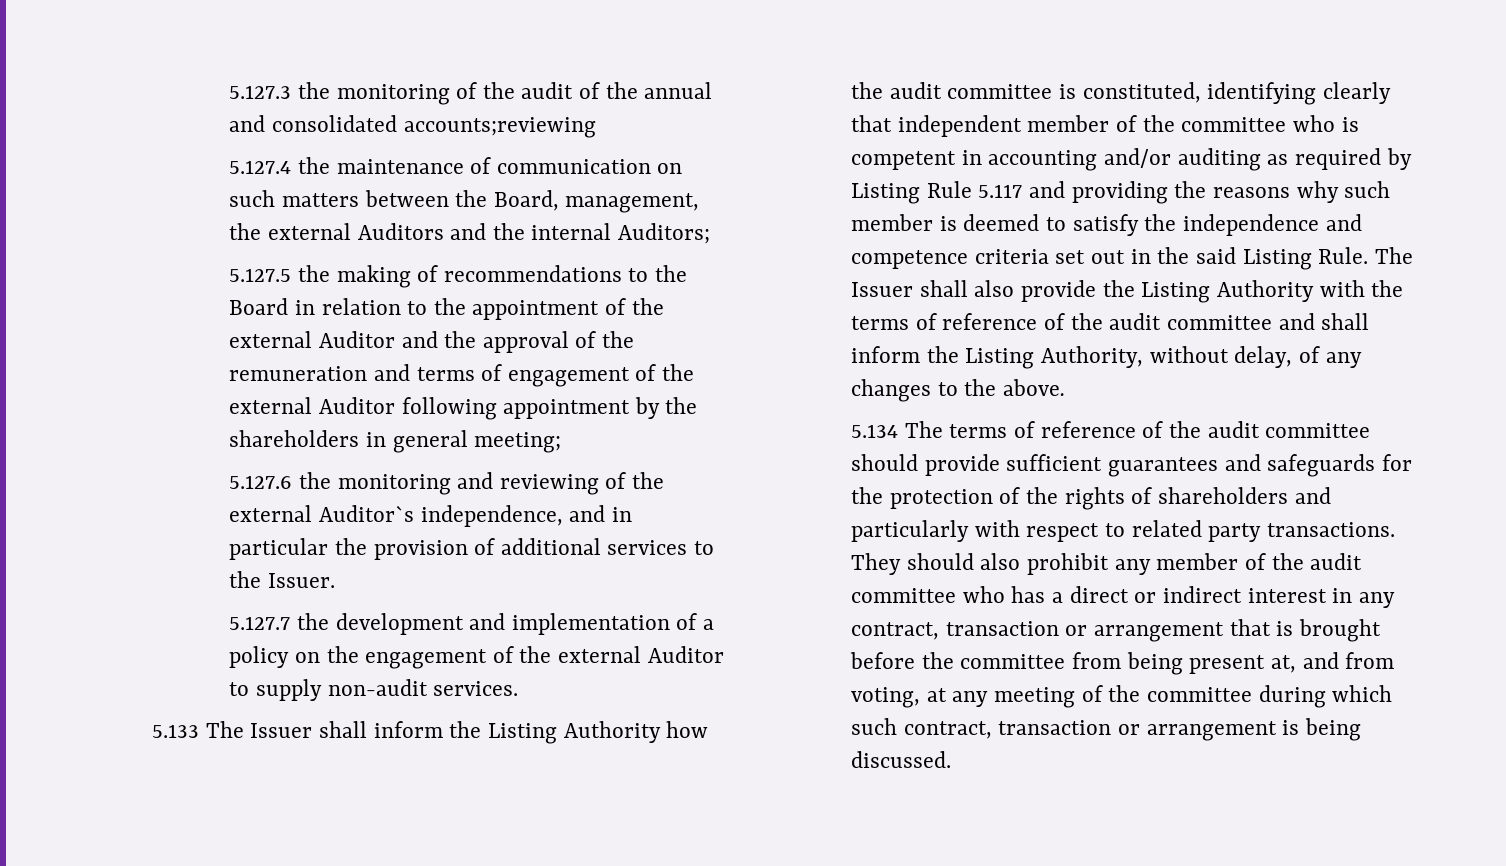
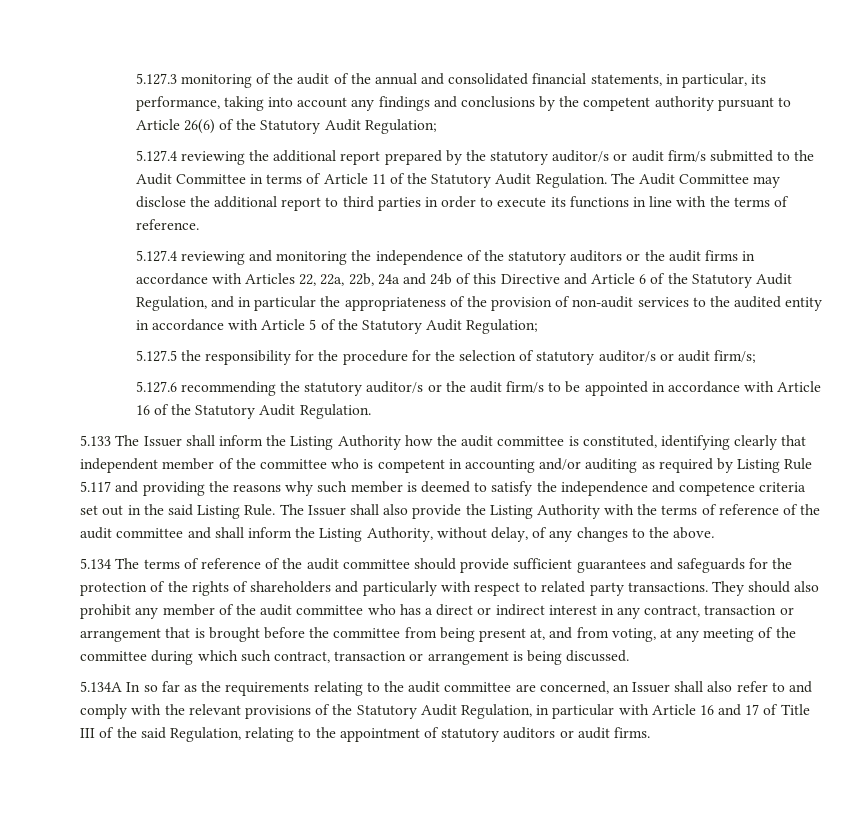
[298,82,331,99] the -> (177, 79) none
[403,117,596,138] [229,157,683,174] [229,190,700,213] [229,223,711,244] [229,265,688,288] [229,298,664,320] [229,331,635,353] [229,364,695,387] [229,397,698,420] [229,430,562,453] [229,472,665,495] [229,505,563,527] accounts;reviewing // 5.127.4 the maintenance of communication on such matters between the Board, management, the external Auditors and the internal Auditors; // 5.127.5 the making of recommendations to the Board in relation to the appointment of the external Auditor and the approval of the remuneration and terms of engagement of the external Auditor following appointment by the shareholders in general meeting; // 5.127.6 the monitoring and reviewing of the external Auditor`s independence, -> [532,73,767,88] [135,96,791,111] [135,119,437,134] [135,150,815,165] [135,173,781,188] [135,196,789,211] [135,219,199,230] [135,250,756,265] [135,273,792,288] [135,296,207,311] financial statements, in particular, its performance, taking into account any findings and conclusions by the competent authority pursuant to Article 26(6) of the Statutory Audit Regulation; // 5.127.4 reviewing the additional report prepared by the statutory auditor/s or audit firm/s submitted to the Audit Committee in terms of Article 11 of the Statutory Audit Regulation. The Audit Committee may disclose the additional report to third parties in order to execute its functions in line with the terms of reference. // 5.127.4 reviewing and monitoring the independence of the statutory auditors or the audit firms in accordance with Articles 22, 22a, 22b, 24a and 24b of this Directive and Article 6 of the Statutory Audit Regulation,
(368, 546) none -> [344,296,487,311] appropriateness of the
[500,538,601,555] additional -> [572,296,634,308] non-audit
[268,573,336,588] [229,613,715,635] [229,646,724,669] [229,679,519,701] Issuer. // 5.127.7 the development and implementation of a policy on the engagement of the external Auditor to supply non-audit services. -> [734,296,823,311] [135,319,539,334] [135,350,757,365] [135,381,822,396] [135,404,371,419] audited entity in accordance with Article 5 of the Statutory Audit Regulation; // 5.127.5 the responsibility for the procedure for the selection of statutory auditor/s or audit firm/s; // 5.127.6 recommending the statutory auditor/s or the audit firm/s to be appointed in accordance with Article 16 of the Statutory Audit Regulation.
(952, 759) none -> [80,681,812,696] [80,704,810,719] [80,727,650,742] // 5.134A In so far as the requirements relating to the audit committee are concerned, an Issuer shall also refer to and comply with the relevant provisions of the Statutory Audit Regulation, in particular with Article 16 and 17 of Title III of the said Regulation, relating to the appointment of statutory auditors or audit firms.

